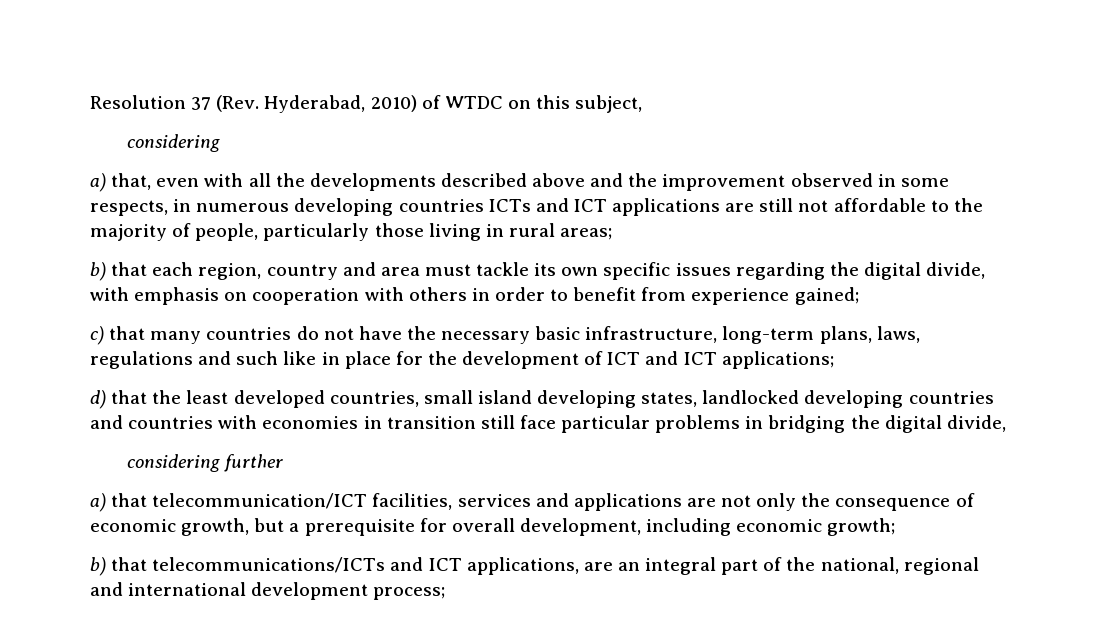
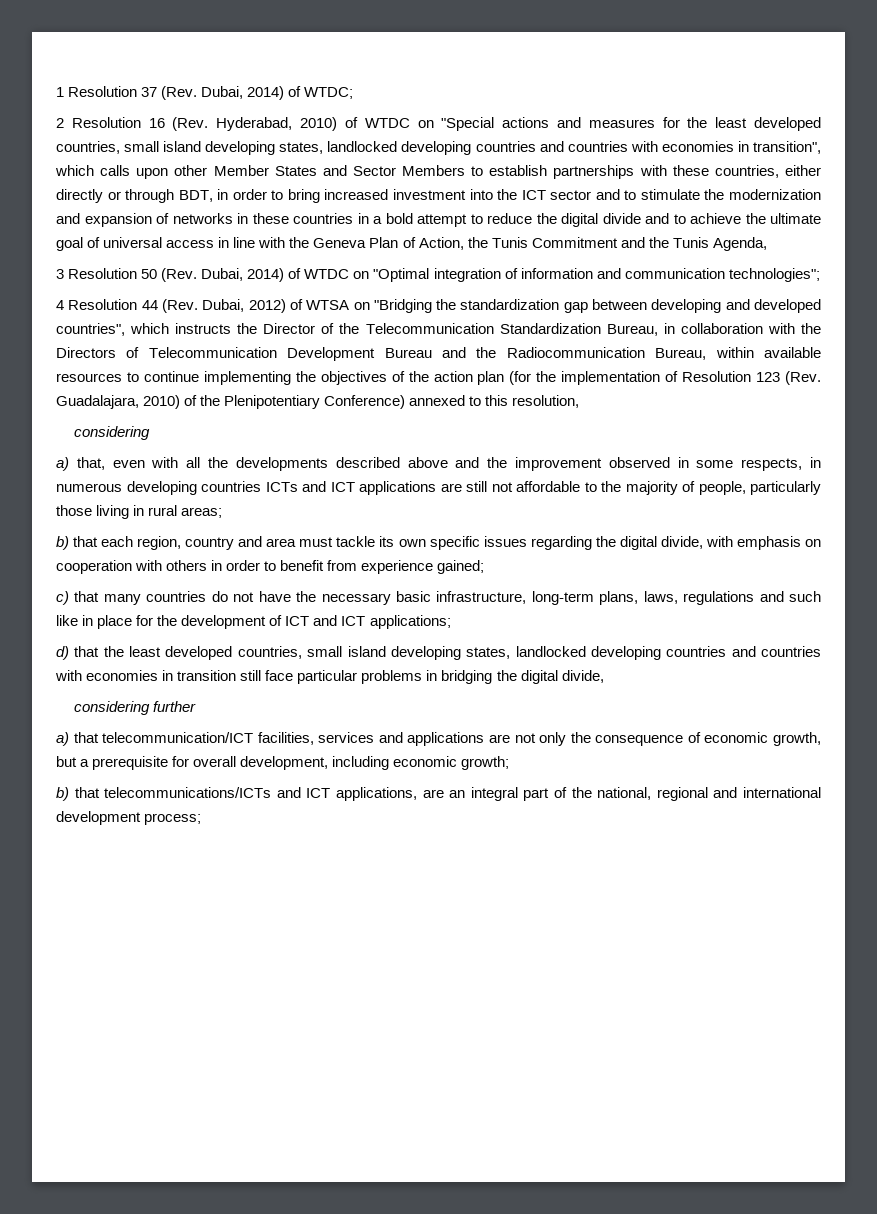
(90, 102) none -> [56,87,64,97] 1
(260, 103) none -> [201,86,354,100] [56,117,209,131] Dubai, 2014) of WTDC; // 2 Resolution 16 (Rev.
[536,95,643,113] this subject, -> [441,117,821,131] [56,141,822,155] [55,165,821,179] [56,189,821,203] [56,213,821,227] [56,237,767,251] [56,268,820,282] [56,299,821,313] [56,323,822,336] [56,347,821,361] [56,371,821,385] [56,395,580,409] "Special actions and measures for the least developed countries, small island developing states, landlocked developing countries and countries with economies in transition", which calls upon other Member States and Sector Members to establish partnerships with these countries, either directly or through BDT, in order to bring increased investment into the ICT sector and to stimulate the modernization and expansion of networks in these countries in a bold attempt to reduce the digital divide and to achieve the ultimate goal of universal access in line with the Geneva Plan of Action, the Tunis Commitment and the Tunis Agenda, // 3 Resolution 50 (Rev. Dubai, 2014) of WTDC on "Optimal integration of information and communication technologies"; // 4 Resolution 44 (Rev. Dubai, 2012) of WTSA on "Bridging the standardization gap between developing and developed countries", which instructs the Director of the Telecommunication Standardization Bureau, in collaboration with the Directors of Telecommunication Development Bureau and the Radiocommunication Bureau, within available resources to continue implementing the objectives of the action plan (for the implementation of Resolution 123 (Rev. Guadalajara, 2010) of the Plenipotentiary Conference) annexed to this resolution,

